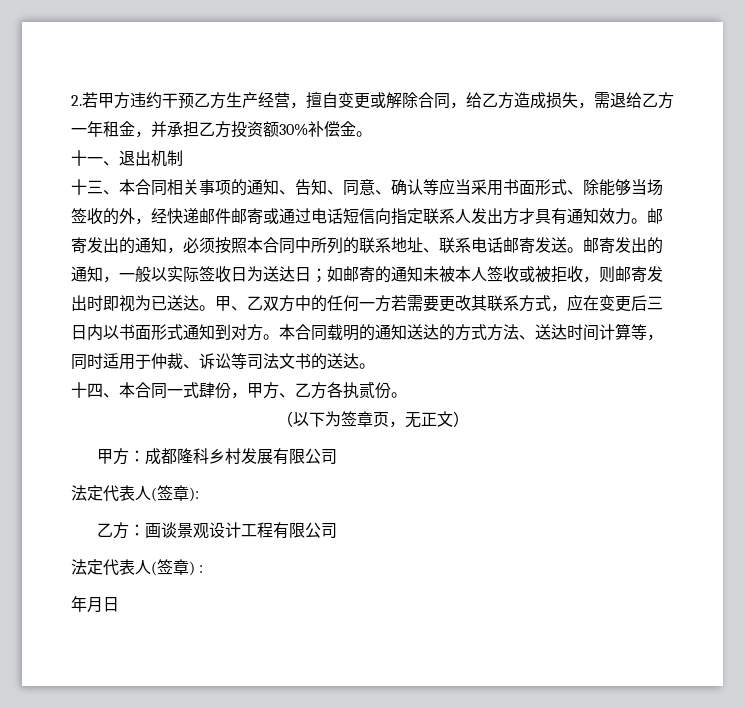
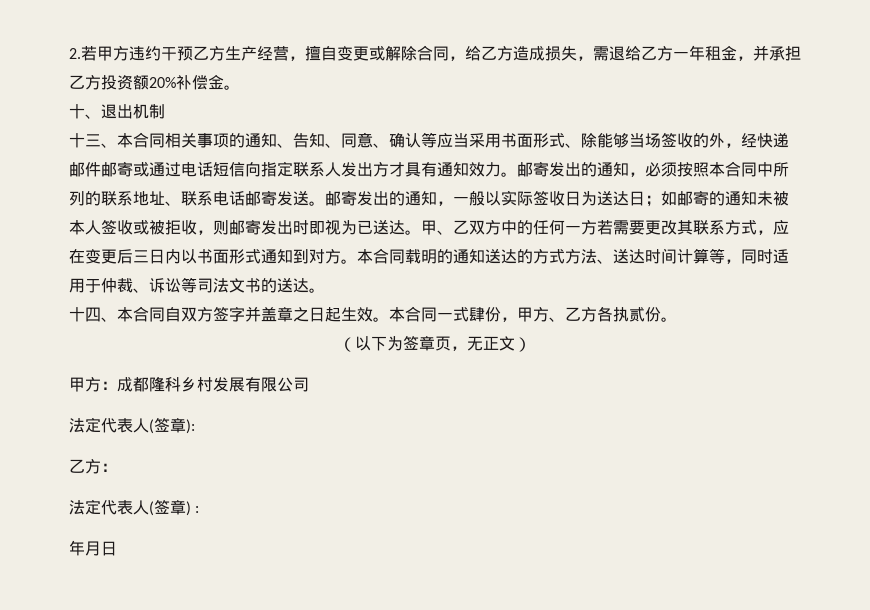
[279,123,308,136] 30% -> [149,77,176,88] 20%
[87,157,103,164] 一 -> (85, 111) none
(167, 391) none -> [165,306,437,322] 自双方签字并盖章之日起生效。本合同
[145,522,338,539] 画谈景观设计工程有限公司 -> (117, 467) none

